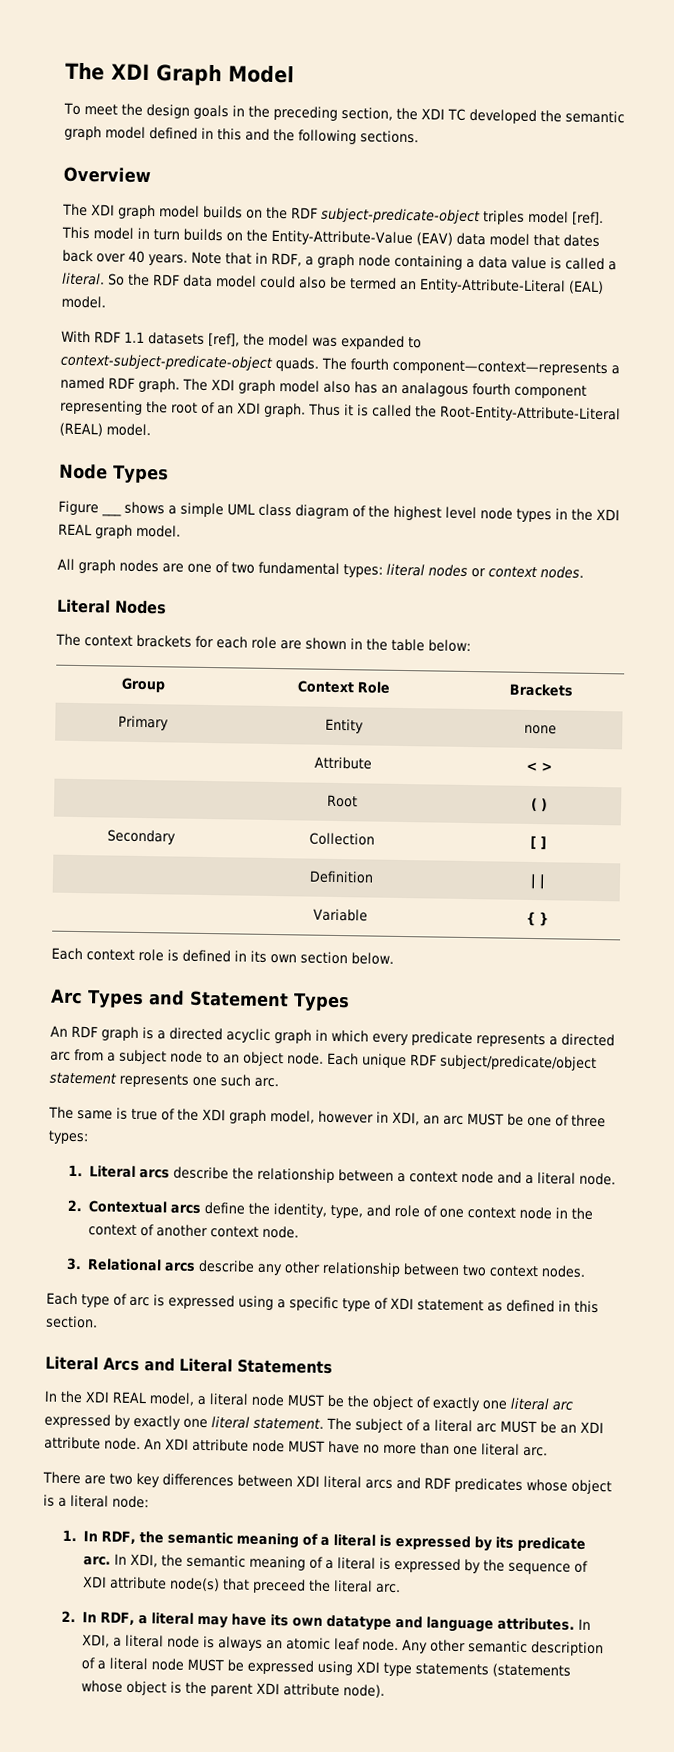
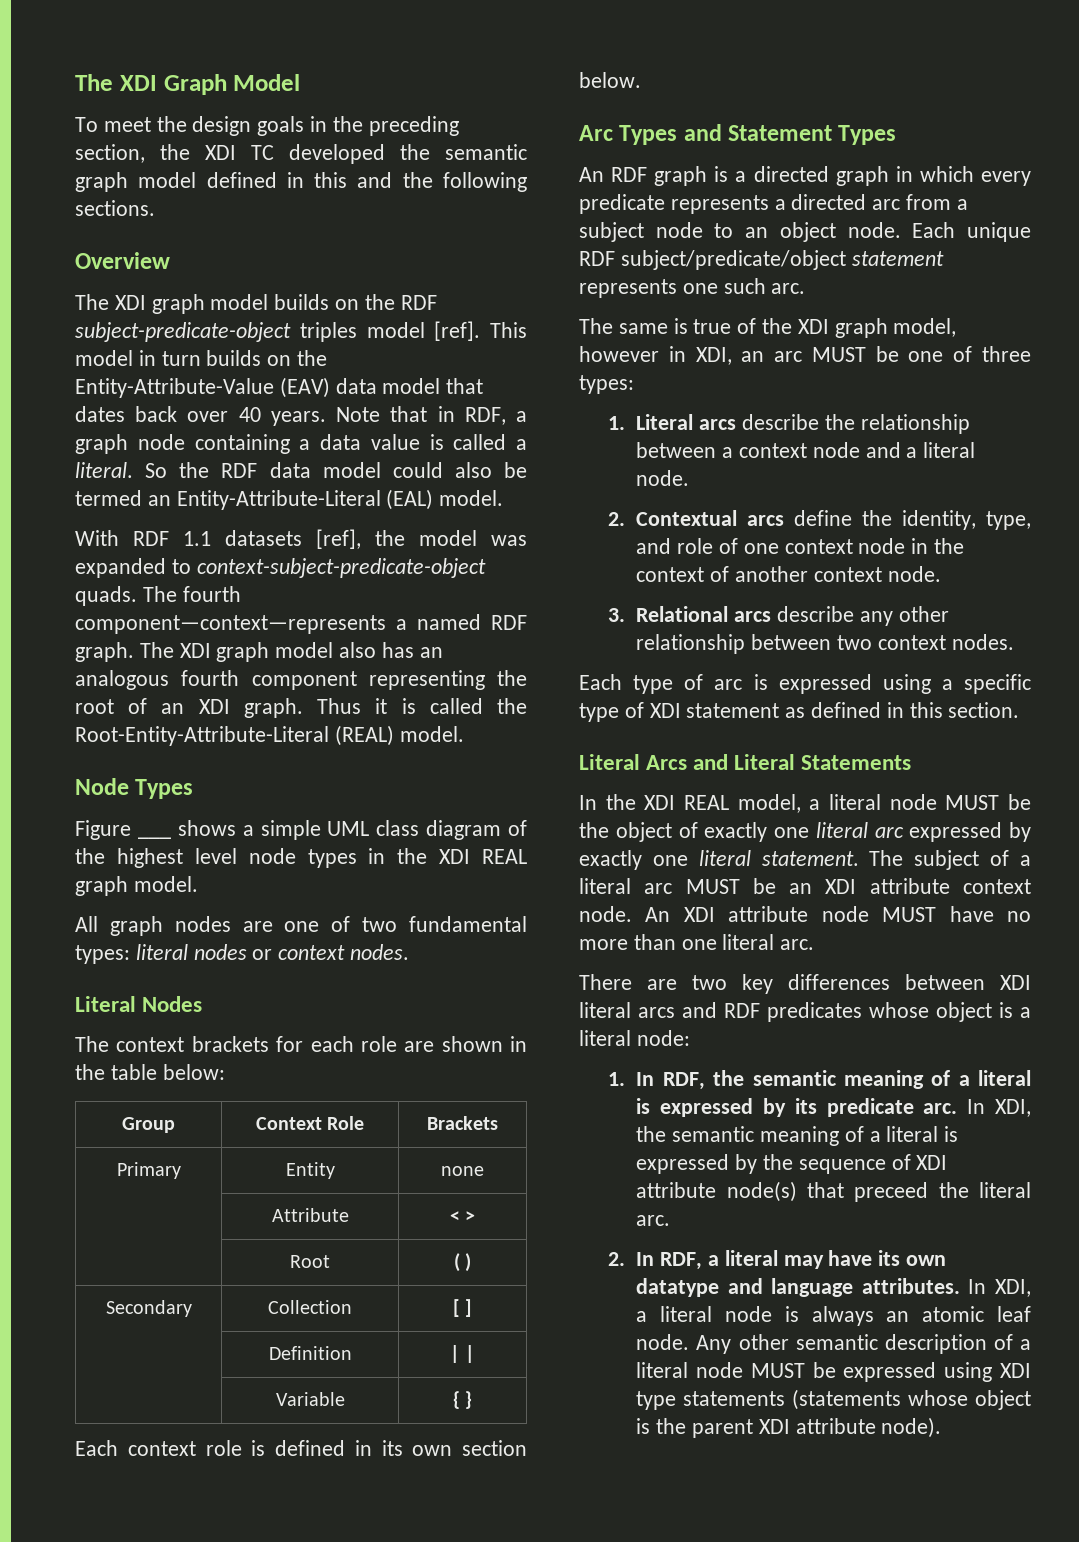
[401,381,469,397] analagous -> [75,670,169,690] analogous
[226,1028,271,1043] acyclic -> (829, 174) none
(101, 1443) none -> [963,879,1031,894] context

